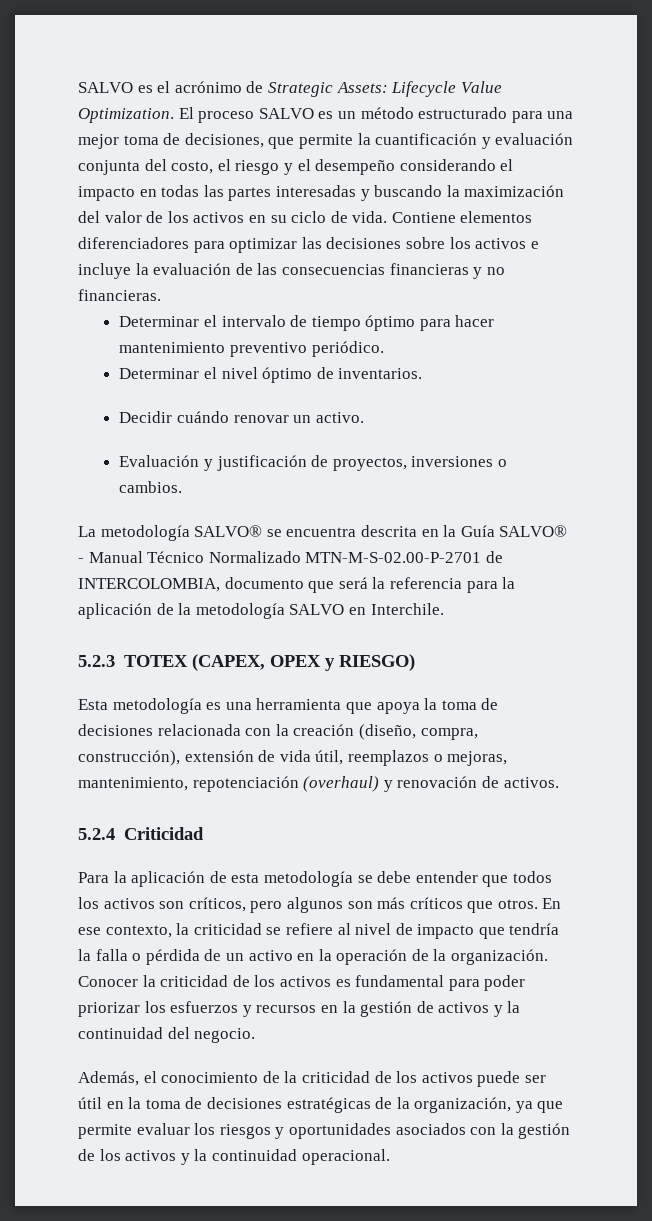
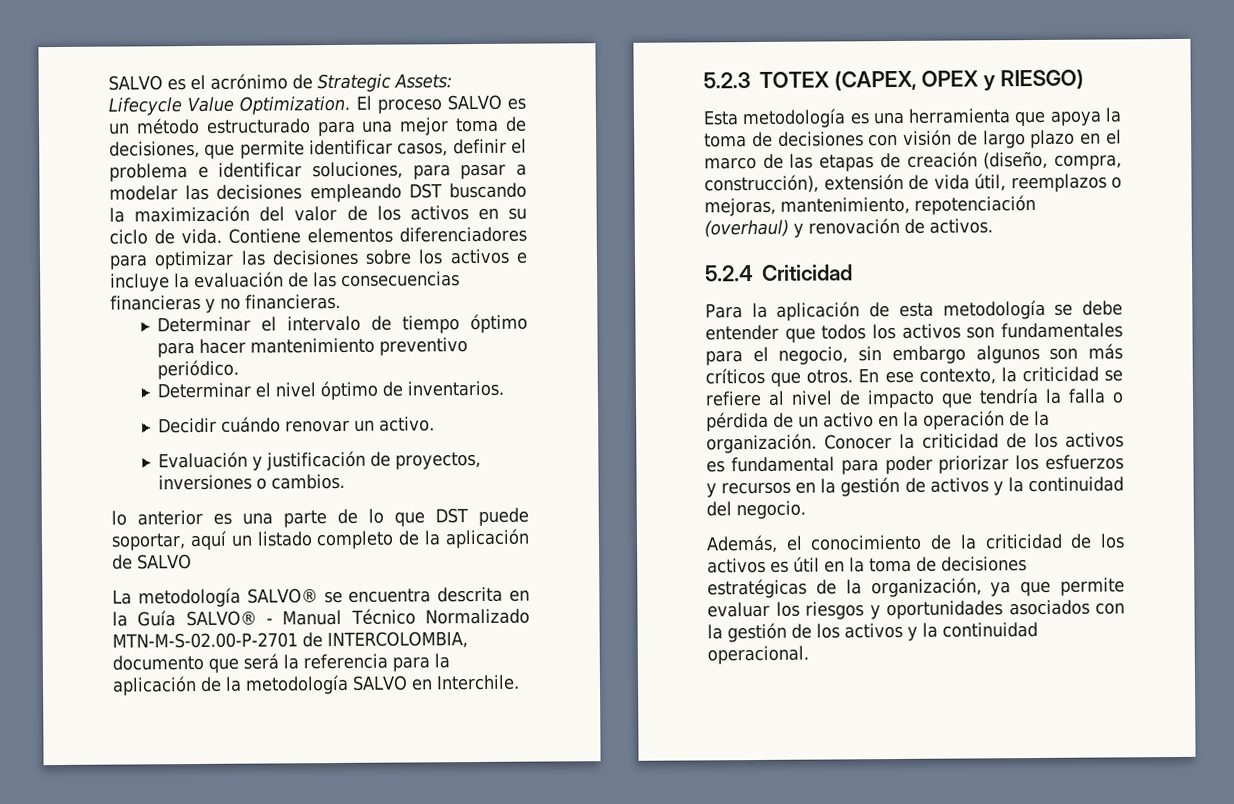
[357,133,574,149] [78,159,514,175] [78,185,370,201] la cuantificación y evaluación conjunta del costo, el riesgo y el desempeño considerando el impacto en todas las partes interesadas y -> [309,138,527,157] [109,161,527,182] [109,183,442,203] identificar casos, definir el problema e identificar soluciones, para pasar a modelar las decisiones empleando DST
(183, 487) none -> [111,507,529,528] [111,528,530,551] [112,554,192,570] // lo anterior es una parte de lo que DST puede soportar, aquí un listado completo de la aplicación de SALVO
[157,724,289,736] relacionada con la -> [868,129,1122,149] [704,152,901,172] con visión de largo plazo en el marco de las etapas de
[188,897,283,913] críticos, pero -> [1001,322,1123,339] [705,345,966,366] fundamentales para el negocio, sin embargo
[477,1071,546,1087] puede ser -> [770,560,789,573] es

